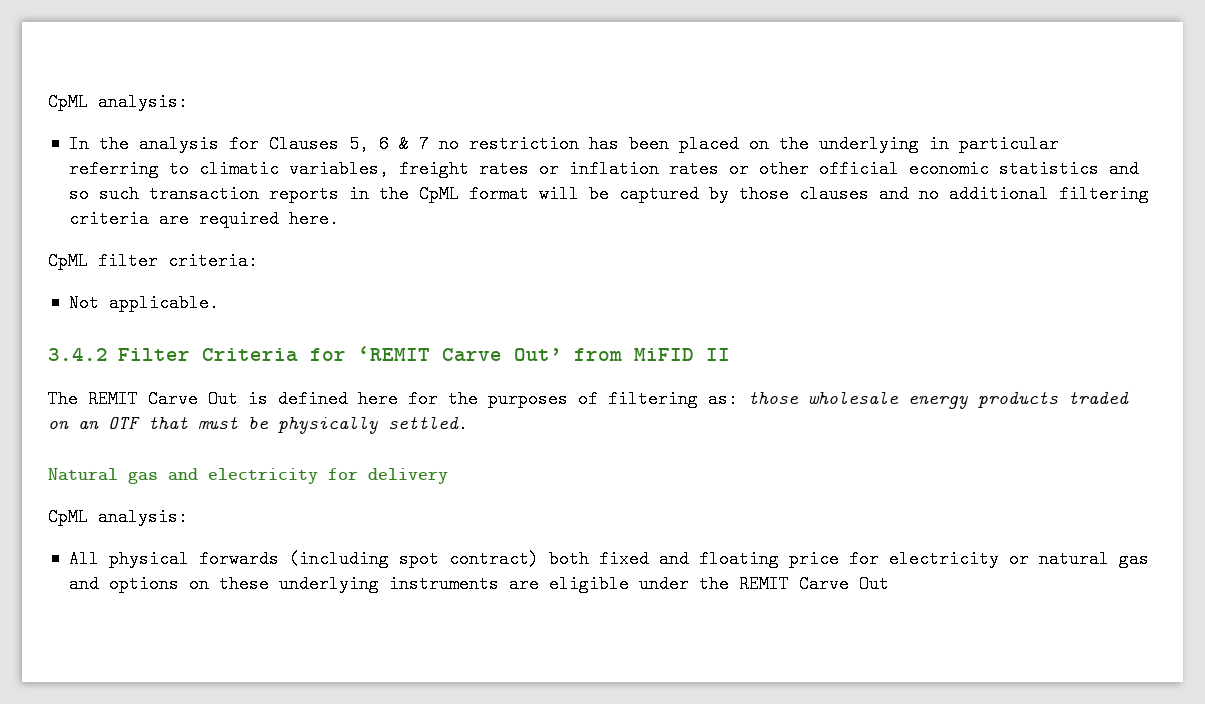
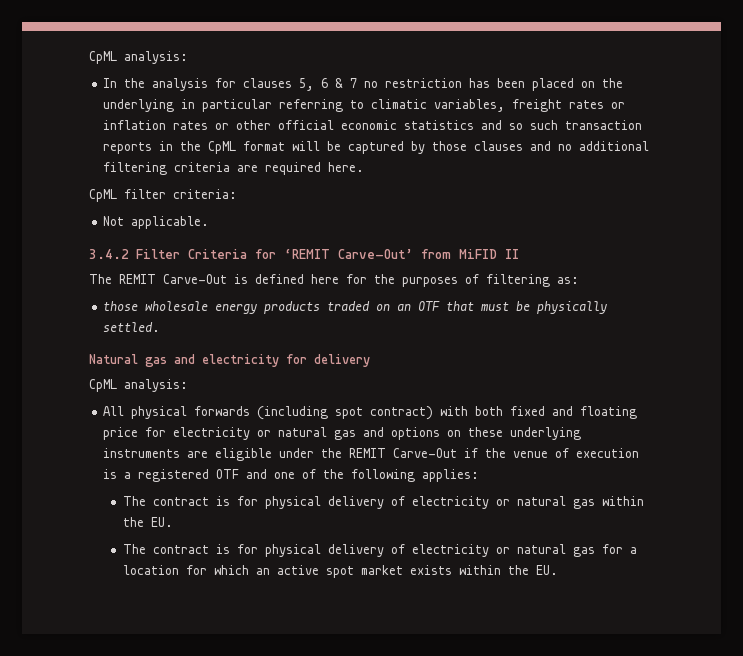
[268,135,339,153] Clauses -> [243,78,293,88] clauses
[441,348,562,362] Carve Out’ -> [337,249,413,259] Carve-Out’
[148,390,238,408] Carve Out -> [163,274,227,284] Carve-Out
(738, 399) none -> (579, 280) //
(539, 559) none -> [440,406,469,416] with
[798,575,889,593] Carve Out -> [393,448,640,458] [103,469,480,482] [122,496,644,509] [122,517,173,527] [122,544,637,557] [122,565,558,578] Carve-Out if the venue of execution is a registered OTF and one of the following applies: // The contract is for physical delivery of electricity or natural gas within the EU. // The contract is for physical delivery of electricity or natural gas for a location for which an active spot market exists within the EU.

